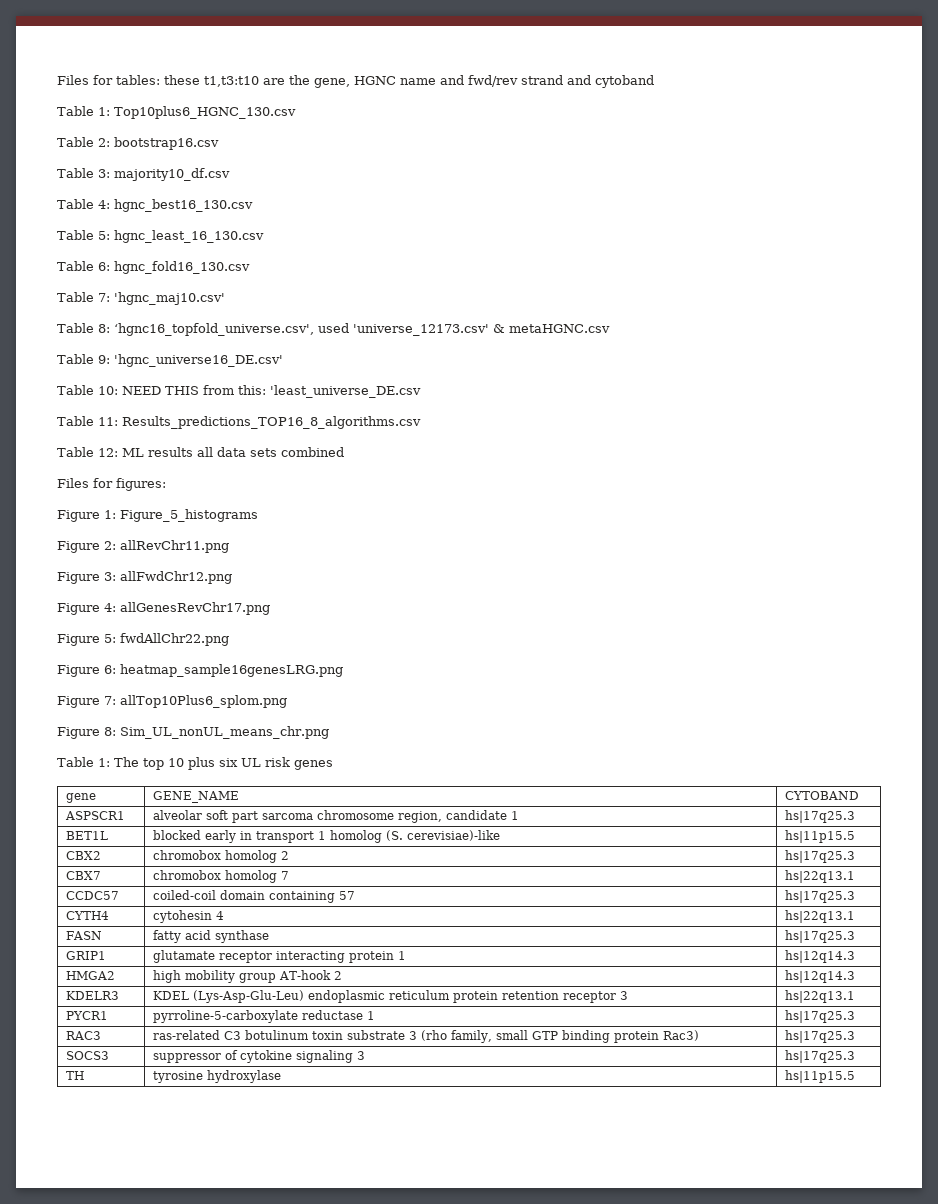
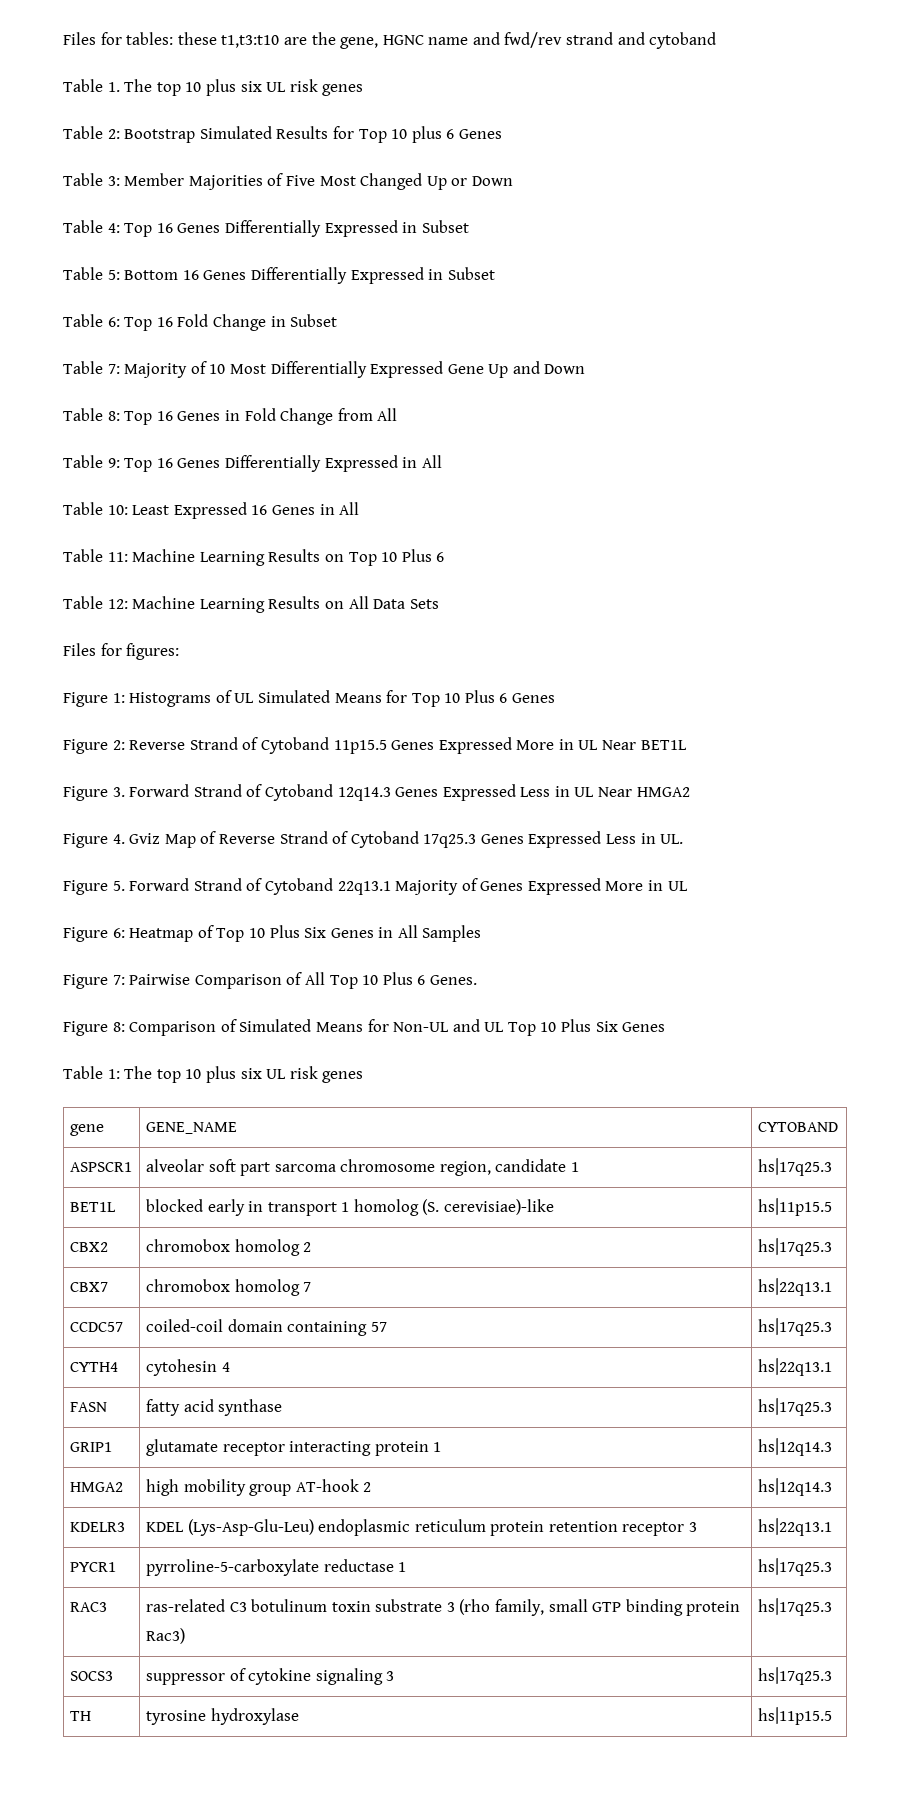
[97,106,296,119] [57,137,219,150] [57,168,230,181] [57,199,253,212] [57,230,264,243] [57,261,250,274] [57,292,225,305] [57,323,610,336] [57,354,283,367] [57,385,421,398] [57,416,421,429] [57,447,344,457] 1: Top10plus6_HGNC_130.csv // Table 2: bootstrap16.csv // Table 3: majority10_df.csv // Table 4: hgnc_best16_130.csv // Table 5: hgnc_least_16_130.csv // Table 6: hgnc_fold16_130.csv // Table 7: 'hgnc_maj10.csv' // Table 8: ‘hgnc16_topfold_universe.csv', used 'universe_12173.csv' & metaHGNC.csv // Table 9: 'hgnc_universe16_DE.csv' // Table 10: NEED THIS from this: 'least_universe_DE.csv // Table 11: Results_predictions_TOP16_8_algorithms.csv // Table 12: ML results all data sets combined -> [107,79,364,96] [63,126,502,143] [63,173,513,190] [63,220,469,237] [63,267,495,284] [63,314,338,331] [63,361,586,378] [63,408,398,425] [63,455,442,472] [63,502,360,519] [63,549,445,566] [63,596,439,613] 1. The top 10 plus six UL risk genes // Table 2: Bootstrap Simulated Results for Top 10 plus 6 Genes // Table 3: Member Majorities of Five Most Changed Up or Down // Table 4: Top 16 Genes Differentially Expressed in Subset // Table 5: Bottom 16 Genes Differentially Expressed in Subset // Table 6: Top 16 Fold Change in Subset // Table 7: Majority of 10 Most Differentially Expressed Gene Up and Down // Table 8: Top 16 Genes in Fold Change from All // Table 9: Top 16 Genes Differentially Expressed in All // Table 10: Least Expressed 16 Genes in All // Table 11: Machine Learning Results on Top 10 Plus 6 // Table 12: Machine Learning Results on All Data Sets
[120,509,258,522] [57,540,229,553] [57,571,232,584] [57,602,270,615] [57,633,229,646] [57,664,343,677] [57,695,287,708] [57,726,329,739] Figure_5_histograms // Figure 2: allRevChr11.png // Figure 3: allFwdChr12.png // Figure 4: allGenesRevChr17.png // Figure 5: fwdAllChr22.png // Figure 6: heatmap_sample16genesLRG.png // Figure 7: allTop10Plus6_splom.png // Figure 8: Sim_UL_nonUL_means_chr.png -> [129,690,556,707] [63,737,687,754] [63,784,690,801] [63,831,684,848] [63,878,688,895] [63,925,482,942] [63,972,477,989] [63,1019,666,1036] Histograms of UL Simulated Means for Top 10 Plus 6 Genes // Figure 2: Reverse Strand of Cytoband 11p15.5 Genes Expressed More in UL Near BET1L // Figure 3. Forward Strand of Cytoband 12q14.3 Genes Expressed Less in UL Near HMGA2 // Figure 4. Gviz Map of Reverse Strand of Cytoband 17q25.3 Genes Expressed Less in UL. // Figure 5. Forward Strand of Cytoband 22q13.1 Majority of Genes Expressed More in UL // Figure 6: Heatmap of Top 10 Plus Six Genes in All Samples // Figure 7: Pairwise Comparison of All Top 10 Plus 6 Genes. // Figure 8: Comparison of Simulated Means for Non-UL and UL Top 10 Plus Six Genes

